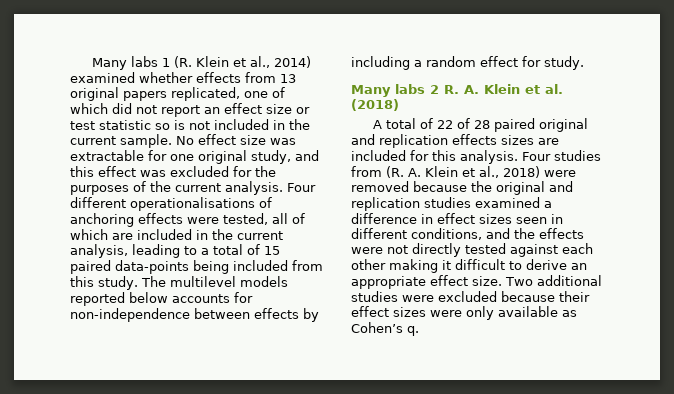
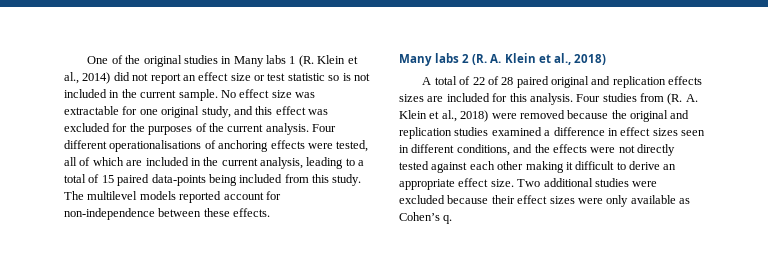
(92, 64) none -> [87,55,232,67] One of the original studies in
[70,72,296,83] [70,87,285,101] [70,103,108,114] examined whether effects from 13 original papers replicated, one of which -> (111, 78) none
[129,292,230,303] below accounts -> [223,192,264,200] account
[254,308,319,322] [351,56,584,70] effects by including a random effect for study. -> [203,208,271,217] these effects.
[444,84,563,94] [351,99,399,111] R. A. Klein et al. (2018) -> [472,53,606,65] (R. A. Klein et al., 2018)

